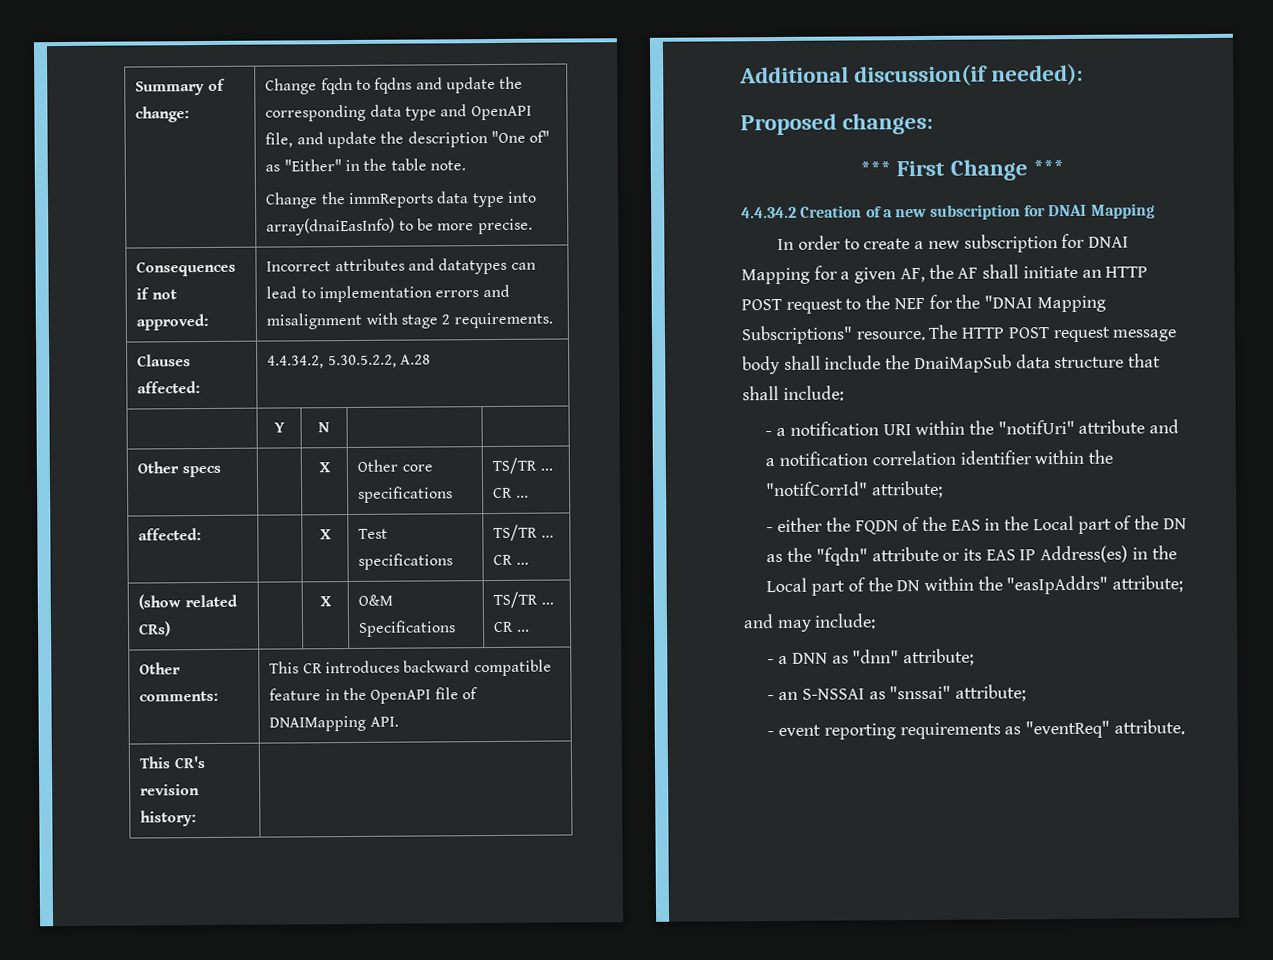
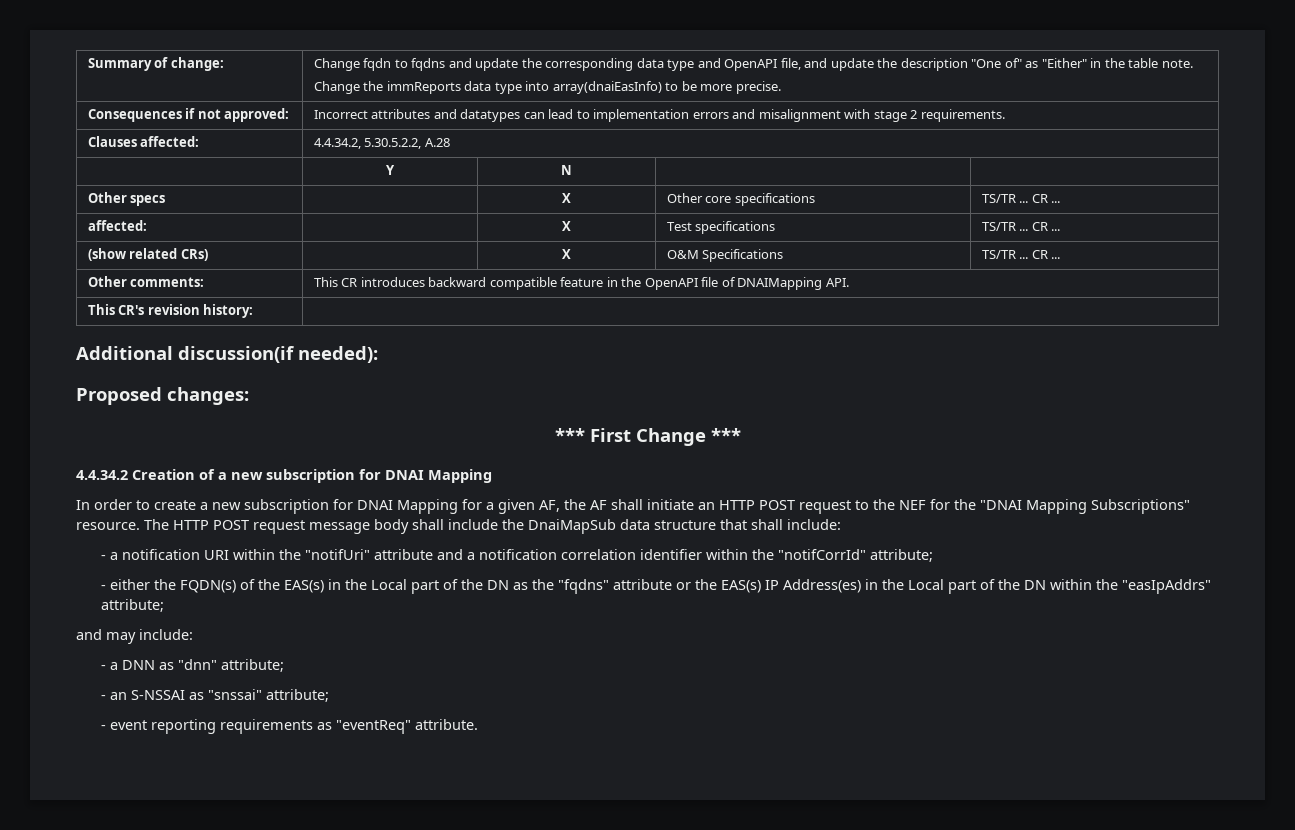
[854,516,981,535] FQDN of the EAS -> [179,579,324,593] FQDN(s) of the EAS(s)
[815,547,868,566] "fqdn" -> [557,579,609,594] "fqdns"
[963,548,1016,561] its EAS -> [694,579,761,593] the EAS(s)

